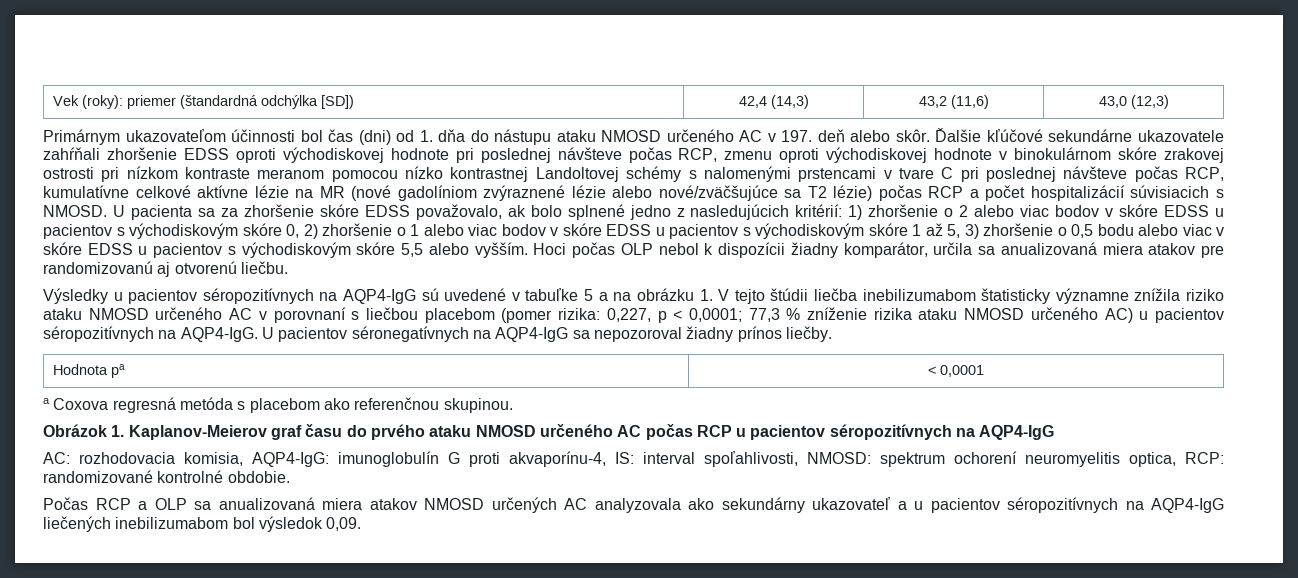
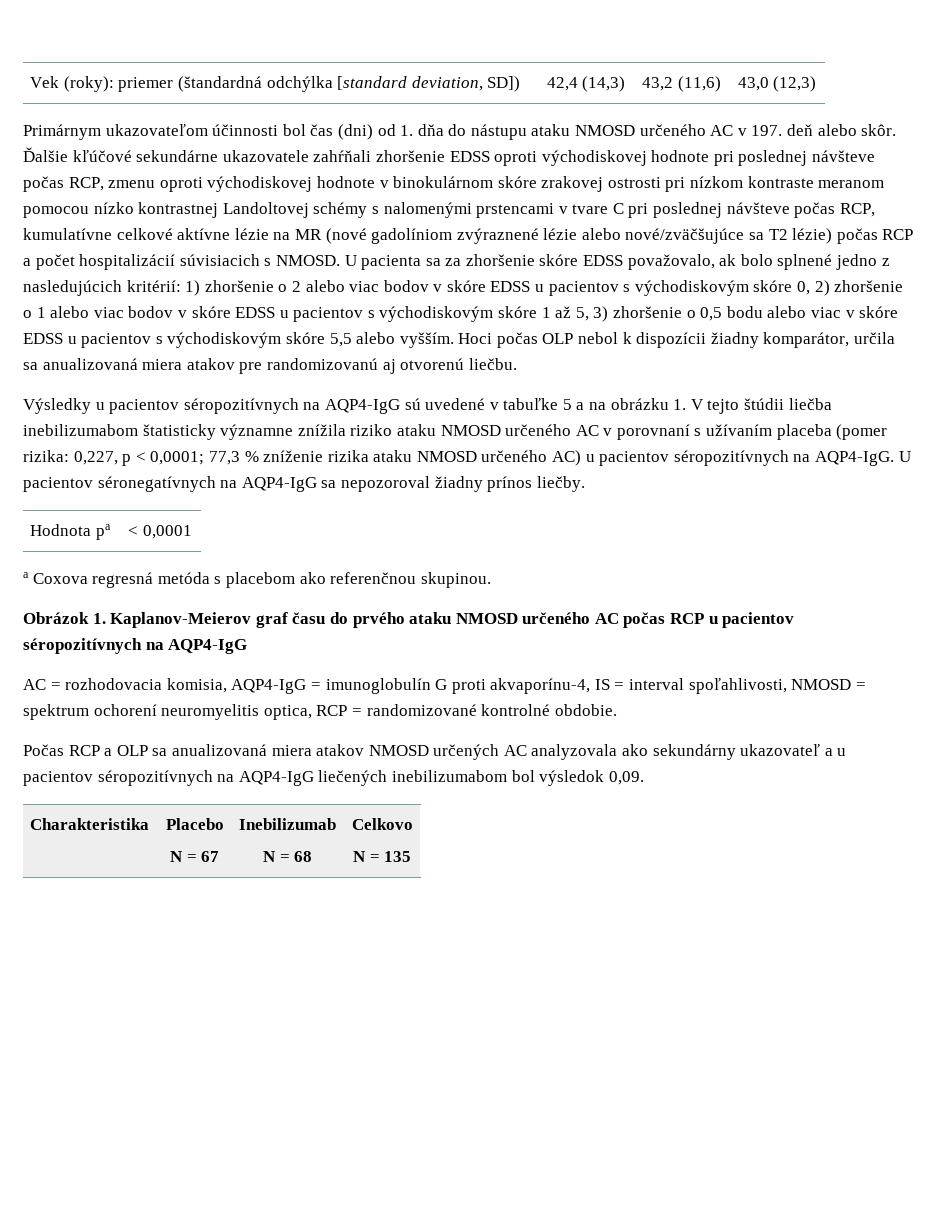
[320,95,354,109] [SD]) -> [337,76,521,92] [standard deviation, SD])
[365,307,495,323] liečbou placebom -> [706,424,832,440] užívaním placeba
[43,451,871,467] AC: rozhodovacia komisia, AQP4-IgG: imunoglobulín G proti akvaporínu-4, IS: interval spoľahlivosti, NMOSD: -> [23,678,866,694] AC = rozhodovacia komisia, AQP4-IgG = imunoglobulín G proti akvaporínu-4, IS = interval spoľahlivosti, NMOSD =
[1185,452,1224,464] RCP: -> [316,705,362,716] RCP =
(362, 524) none -> [30,818,150,830] [165,818,224,830] [169,851,220,862] [239,818,336,830] [262,851,313,862] [351,818,413,830] [352,851,412,862] // Charakteristika | Placebo // N = 67 | Inebilizumab // N = 68 | Celkovo // N = 135

